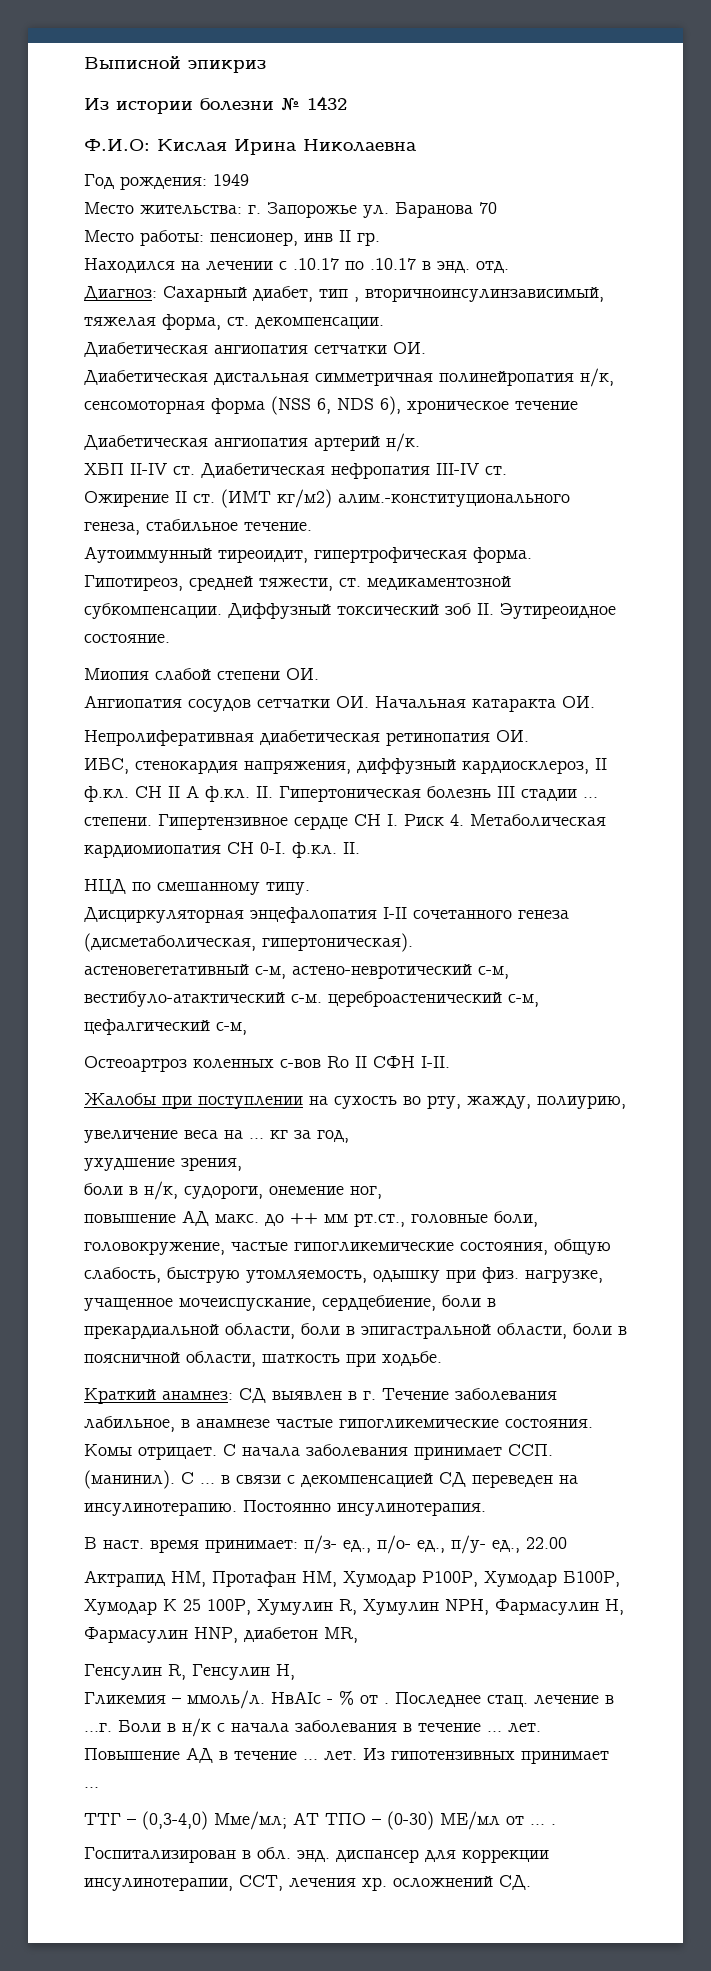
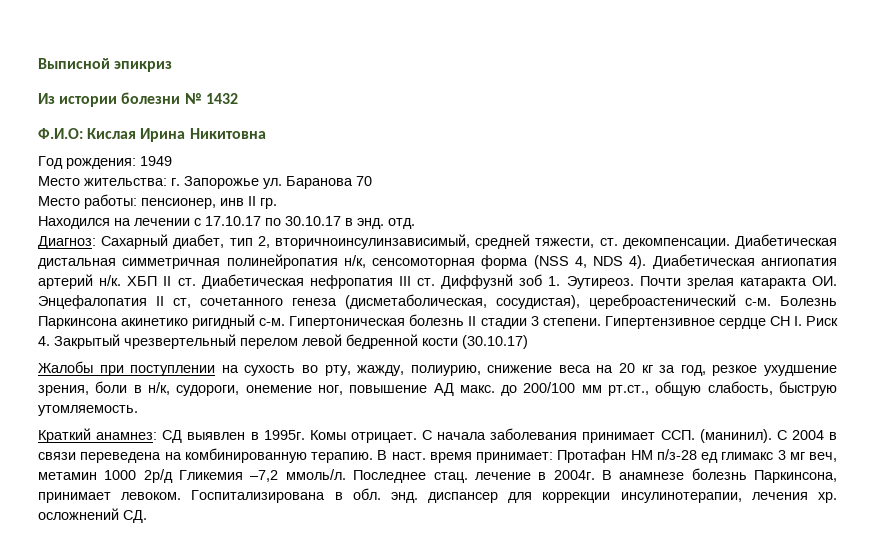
[303,139,417,152] Николаевна -> [189,128,266,139] Никитовна
[293,258,416,270] .10.17 по .10.17 -> [205,216,341,226] 17.10.17 по 30.10.17
[354,287,604,302] [84,314,384,330] [84,342,426,357] , вторичноинсулинзависимый, тяжелая форма, ст. декомпенсации. // Диабетическая ангиопатия сетчатки ОИ. // -> [257,234,730,249] 2, вторичноинсулинзависимый, средней тяжести, ст. декомпенсации.
[317,396,578,415] 6, NDS 6), хроническое течение // -> [574,255,647,269] 4, NDS 4).
[84,463,167,475] // ХБП II-IV -> [127,276,172,286] ХБП II
[436,463,507,475] [84,489,570,508] [84,519,312,535] [84,546,532,563] [84,575,511,591] [84,603,616,619] [84,634,170,643] [84,668,319,681] [84,695,595,712] [84,730,529,746] [84,758,607,774] [84,785,598,802] III-IV ст. // Ожирение II ст. (ИМТ кг/м2) алим.-конституционального генеза, стабильное течение. // Аутоиммунный тиреоидит, гипертрофическая форма. Гипотиреоз, средней тяжести, ст. медикаментозной субкомпенсации. Диффузный токсический зоб II. Эутиреоидное состояние. // Миопия слабой степени ОИ. // Ангиопатия сосудов сетчатки ОИ. Начальная катаракта ОИ. // Непролиферативная диабетическая ретинопатия ОИ. // ИБС, стенокардия напряжения, диффузный кардиосклероз, II ф.кл. СН II А ф.кл. II. Гипертоническая болезнь III стадии … -> [398,274,837,289] [38,294,837,309] [38,314,539,329] III ст. Диффузнй зоб 1. Эутиреоз. Почти зрелая катаракта ОИ. Энцефалопатия II ст, сочетанного генеза (дисметаболическая, сосудистая), цереброастенический с-м. Болезнь Паркинсона акинетико ригидный с-м. Гипертоническая болезнь II стадии 3
[470,814,606,827] [84,842,360,858] [84,879,310,895] [84,907,569,923] [84,933,413,952] [84,964,509,979] [84,991,539,1007] [84,1019,247,1035] [84,1056,450,1072] Метаболическая кардиомиопатия СН 0-I. ф.кл. II. // НЦД по смешанному типу. // Дисциркуляторная энцефалопатия I-II сочетанного генеза (дисметаболическая, гипертоническая). // астеновегетативный с-м, астено-невротический с-м, вестибуло-атактический с-м. цереброастенический с-м, цефалгический с-м, // Остеоартроз коленных с-вов Rо II СФН I-II. -> [54,334,528,349] Закрытый чрезвертельный перелом левой бедренной кости (30.10.17)
[84,1130,178,1143] // увеличение -> [487,365,553,373] снижение
[249,1138,264,1139] … -> [619,363,636,373] 20
(349, 1136) // -> [712,365,758,376] резкое
(242, 1164) // -> (89, 390) none
(382, 1192) // -> (343, 390) none
[290,1213,318,1224] ++ -> [523,382,576,393] 200/100
[411,1211,538,1227] [84,1239,611,1255] [84,1267,603,1283] [84,1295,496,1311] [84,1323,627,1339] [84,1351,442,1367] головные боли, головокружение, частые гипогликемические состояния, общую слабость, быструю утомляемость, одышку при физ. нагрузке, учащенное мочеиспускание, сердцебиение, боли в прекардиальной области, боли в эпигастральной области, боли в поясничной области, шаткость при ходьбе. -> [655,381,837,396] [38,405,138,416] общую слабость, быструю утомляемость.
[363,1388,557,1401] [84,1416,593,1432] г. Течение заболевания лабильное, в анамнезе частые гипогликемические состояния. -> [263,430,305,440] 1995г.
[200,1483,215,1484] … -> [791,430,824,440] 2004
[287,1472,578,1488] [84,1500,486,1516] [84,1535,567,1554] [84,1570,620,1587] [84,1599,624,1615] [84,1627,358,1643] [84,1664,295,1680] [84,1690,614,1709] [84,1718,541,1737] [84,1747,609,1764] [84,1787,99,1788] [84,1811,556,1830] [84,1847,236,1863] с декомпенсацией СД переведен на инсулинотерапию. Постоянно инсулинотерапия. // В наст. время принимает: п/з- ед., п/о- ед., п/у- ед., 22.00 // Актрапид НМ, Протафан НМ, Хумодар Р100Р, Хумодар Б100Р, Хумодар К 25 100Р, Хумулин R, Хумулин NРН, Фармасулин Н, Фармасулин НNР, диабетон МR, // Генсулин R, Генсулин Н, // Гликемия – ммоль/л. НвАIс - % от . Последнее стац. лечение в …г. Боли в н/к с начала заболевания в течение … лет. Повышение АД в течение … лет. Из гипотензивных принимает … // ТТГ – (0,3-4,0) Мме/мл; АТ ТПО – (0-30) МЕ/мл от … . // Госпитализирован -> [80,448,837,463] [38,468,838,483] [38,490,326,503] переведена на комбинированную терапию. В наст. время принимает: Протафан НМ п/з-28 ед глимакс 3 мг веч, метамин 1000 2р/д Гликемия –7,2 ммоль/л. Последнее стац. лечение в 2004г. В анамнезе болезнь Паркинсона, принимает левоком. Госпитализирована
[239,1875,283,1891] ССТ, -> (742, 497) none

